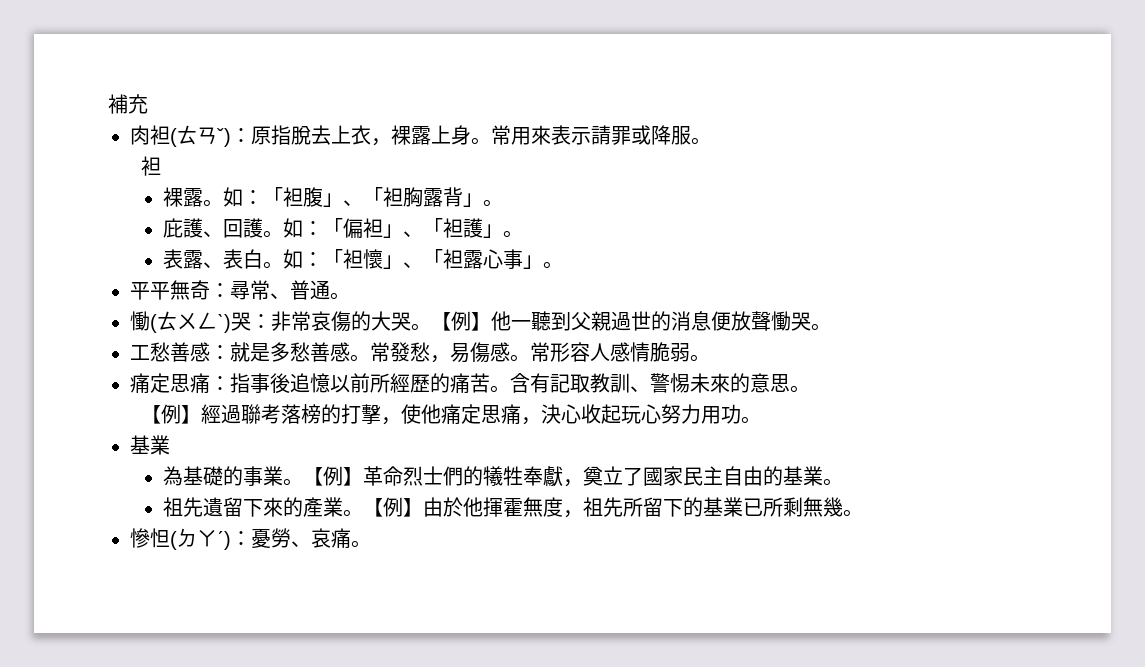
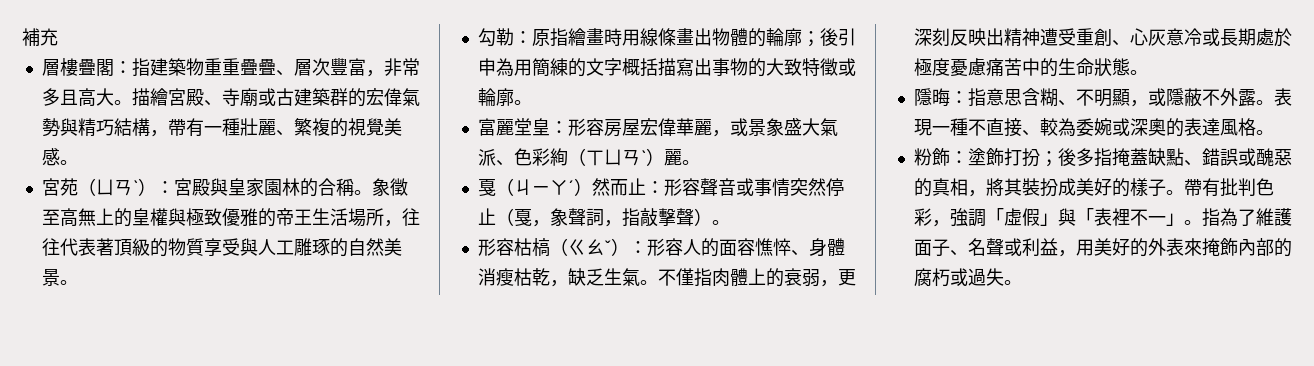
[130,125,711,147] [140,156,161,176] [162,187,503,207] [162,218,523,239] [162,249,563,269] [130,280,350,300] [130,311,831,333] [130,342,710,363] [130,373,810,394] [140,404,761,425] [130,435,170,455] [162,466,843,487] [162,497,863,518] [130,528,351,550] 肉袒(ㄊㄢˇ)：原指脫去上衣，裸露上身。常用來表示請罪或降服。 // 袒 // 裸露。如：「袒腹」、「袒胸露背」。 // 庇護、回護。如：「偏袒」、「袒護」。 // 表露、表白。如：「袒懷」、「袒露心事」。 // 平平無奇：尋常、普通。 // 慟(ㄊㄨㄥˋ)哭：非常哀傷的大哭。【例】他一聽到父親過世的消息便放聲慟哭。 // 工愁善感：就是多愁善感。常發愁，易傷感。常形容人感情脆弱。 // 痛定思痛：指事後追憶以前所經歷的痛苦。含有記取教訓、警惕未來的意思。 // 【例】經過聯考落榜的打擊，使他痛定思痛，決心收起玩心努力用功。 // 基業 // 為基礎的事業。【例】革命烈士們的犧牲奉獻，奠立了國家民主自由的基業。 // 祖先遺留下來的產業。【例】由於他揮霍無度，祖先所留下的基業已所剩無幾。 // 慘怛(ㄉㄚˊ)：憂勞、哀痛 -> [41,58,420,77] [41,88,420,107] [41,118,402,137] [41,148,78,166] [41,178,408,197] [41,208,420,227] [41,238,402,257] [41,269,78,286] [477,28,856,47] [477,58,856,77] [477,88,532,107] [477,118,838,137] [477,148,700,166] [477,178,844,197] [477,208,730,227] [477,238,845,257] [477,268,856,287] [913,28,1292,47] [913,58,1148,77] [913,88,1292,107] [913,118,1274,137] [913,148,1292,167] [913,178,1274,197] [913,208,1292,227] [913,238,1292,257] [913,268,1004,287] 層樓疊閣：指建築物重重疊疊、層次豐富，非常多且高大。描繪宮殿、寺廟或古建築群的宏偉氣勢與精巧結構，帶有一種壯麗、繁複的視覺美感。 // 宮苑（ㄩㄢˋ）：宮殿與皇家園林的合稱。象徵至高無上的皇權與極致優雅的帝王生活場所，往往代表著頂級的物質享受與人工雕琢的自然美景。 // 勾勒：原指繪畫時用線條畫出物體的輪廓；後引申為用簡練的文字概括描寫出事物的大致特徵或輪廓。 // 富麗堂皇：形容房屋宏偉華麗，或景象盛大氣派、色彩絢（ㄒㄩㄢˋ）麗。 // 戛（ㄐㄧㄚˊ）然而止：形容聲音或事情突然停止（戛，象聲詞，指敲擊聲）。 // 形容枯槁（ㄍㄠˇ）：形容人的面容憔悴、身體消瘦枯乾，缺乏生氣。不僅指肉體上的衰弱，更深刻反映出精神遭受重創、心灰意冷或長期處於極度憂慮痛苦中的生命狀態。 // 隱晦：指意思含糊、不明顯，或隱蔽不外露。表現一種不直接、較為委婉或深奧的表達風格。 // 粉飾：塗飾打扮；後多指掩蓋缺點、錯誤或醜惡的真相，將其裝扮成美好的樣子。帶有批判色彩，強調「虛假」與「表裡不一」。指為了維護面子、名聲或利益，用美好的外表來掩飾內部的腐朽或過失

